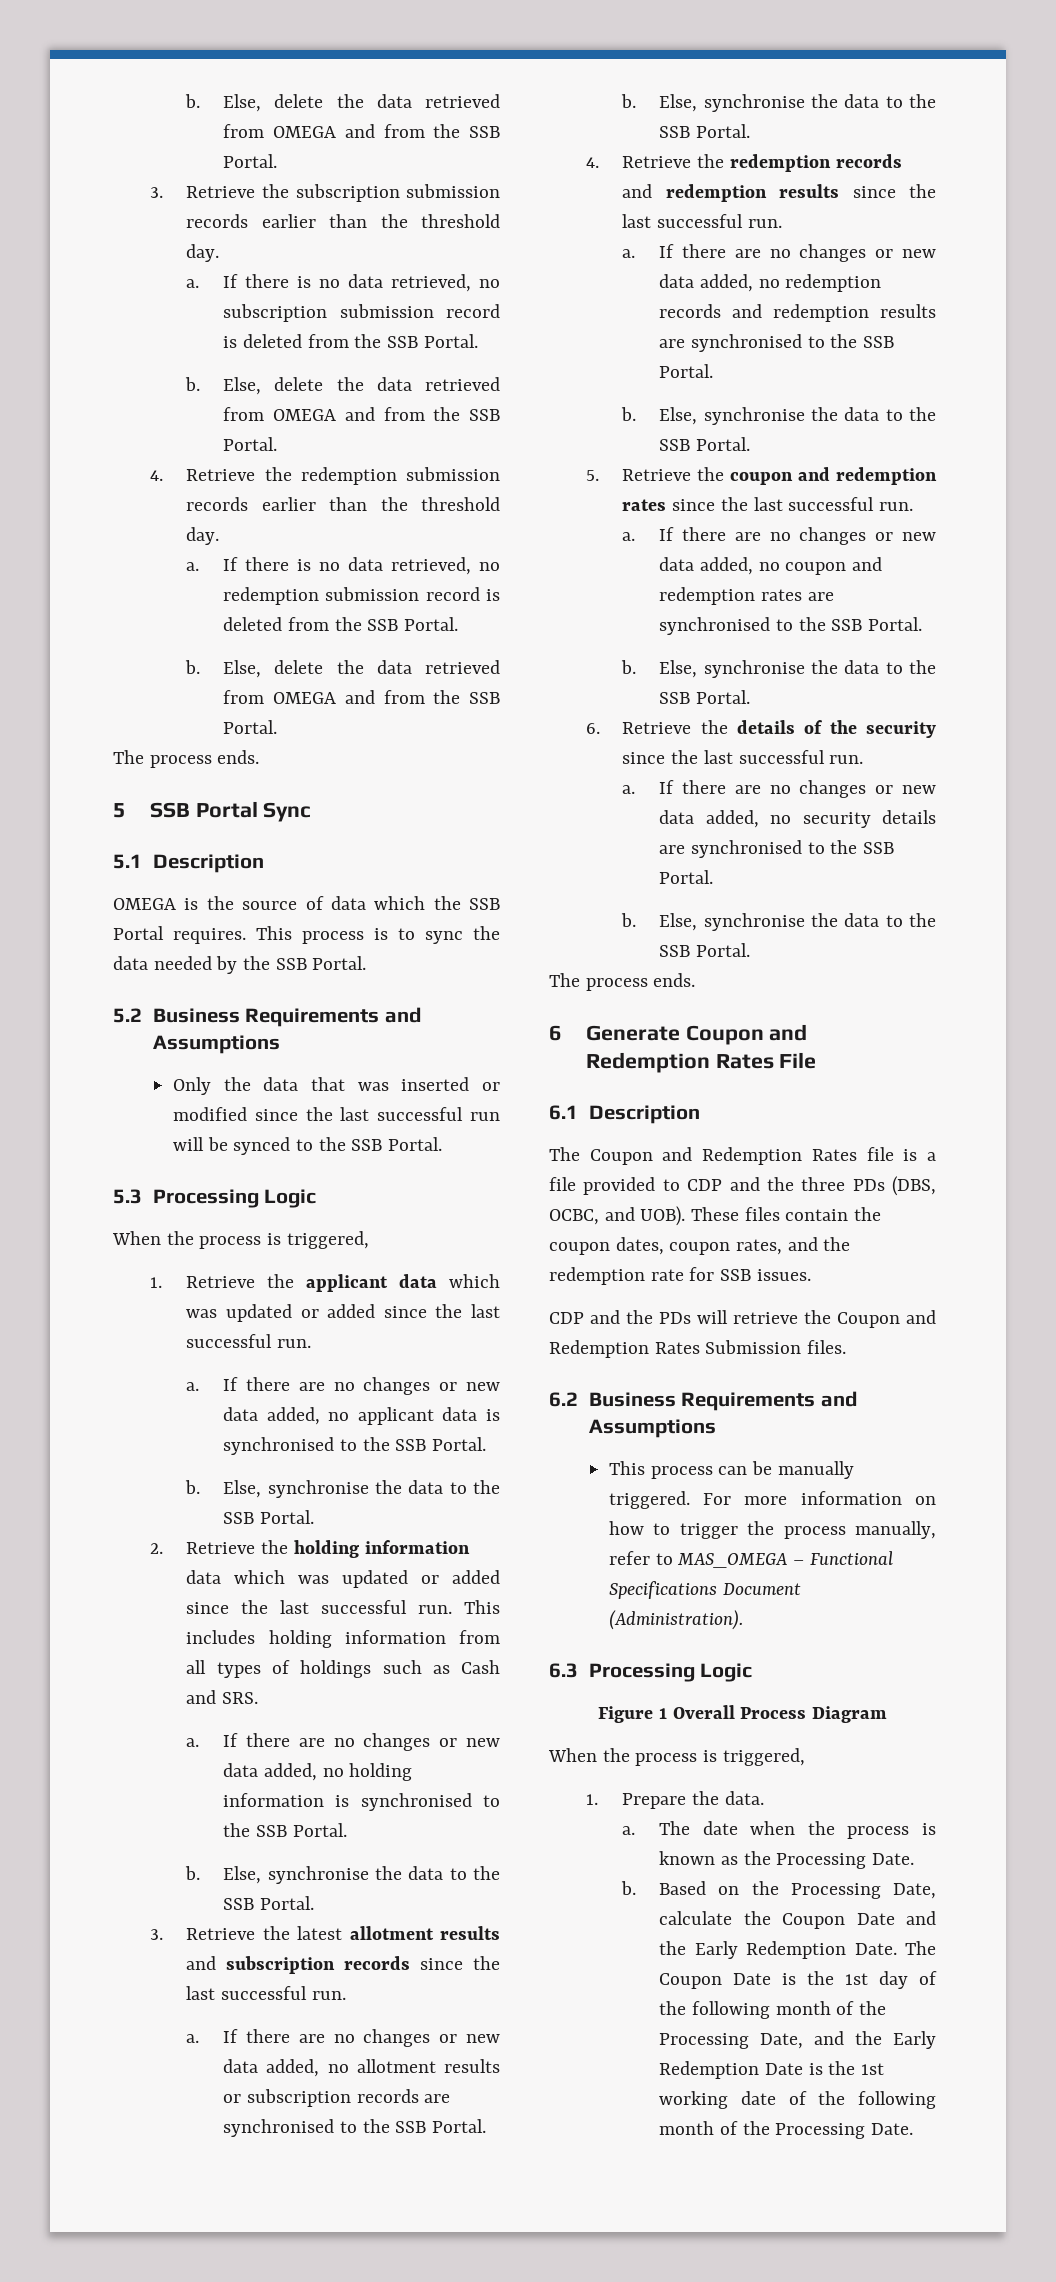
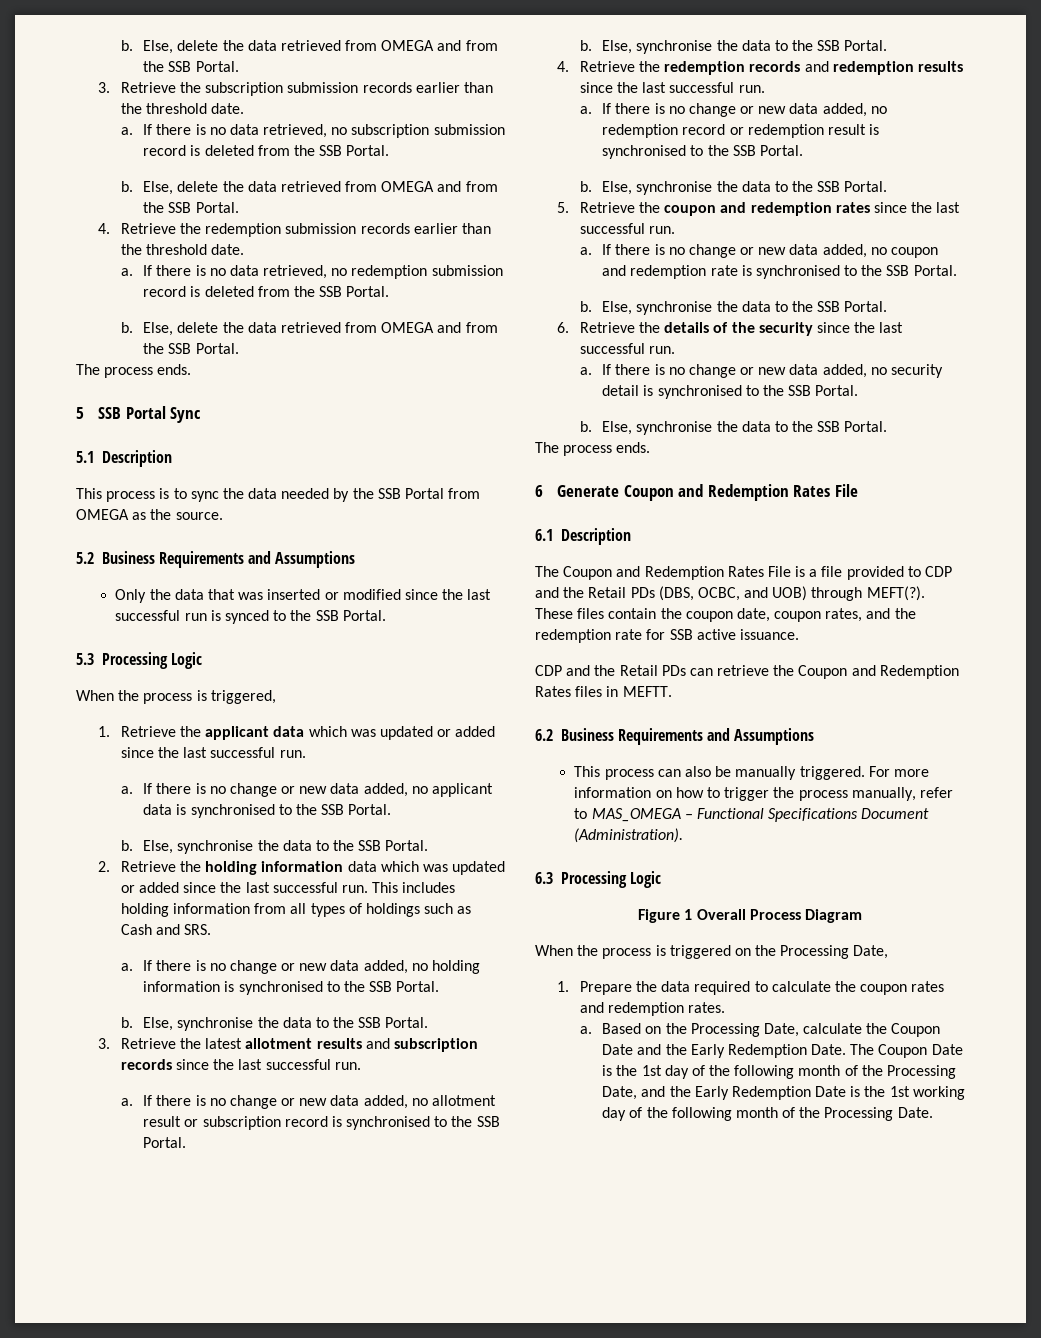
[186,244,220,262] day. -> [211,103,245,114] date.
[186,527,220,545] day. -> [211,244,245,255] date.
[113,896,500,910] [113,926,246,944] OMEGA is the source of data which the SSB Portal requires. -> (172, 458) none
[312,956,367,970] Portal. -> [405,488,481,499] [76,509,223,520] Portal from OMEGA as the source.
[172,1137,228,1151] will be -> [210,610,221,621] is
[298,1377,431,1395] are no changes -> [195,783,277,797] is no change
[298,1733,431,1751] are no changes -> [195,960,277,974] is no change
[298,2029,431,2047] are no changes -> [195,1095,277,1109] is no change
[444,2059,500,2073] results -> [143,1116,182,1127] result
[356,2089,451,2103] records are -> [284,1116,342,1127] record is
[734,244,867,262] are no changes -> [654,103,736,117] is no change
[659,304,936,322] [659,339,686,348] records and redemption results are -> [682,124,880,138] record or redemption result is
[734,527,867,545] are no changes -> [654,244,736,258] is no change
[760,589,834,601] rates are -> [710,265,752,276] rate is
[734,780,867,798] are no changes -> [654,364,736,378] is no change
[882,810,936,824] [659,845,686,854] details are -> [602,385,654,396] detail is
[866,1147,894,1161] file -> [767,566,791,577] File
[801,1177,846,1191] three -> [588,587,627,598] Retail
[640,1206,686,1226] UOB). -> [772,586,925,601] UOB) through MEFT(?).
[615,1237,664,1255] dates, -> [736,608,770,622] date,
[756,1269,811,1281] [549,1310,728,1324] issues. // CDP and the PDs will -> [696,629,799,640] [535,665,713,676] active issuance. // CDP and the Retail PDs can
[705,1340,847,1354] Submission files. -> [575,686,672,697] files in MEFTT.
(748, 1470) none -> [684,766,711,777] also
[722,1748,805,1766] [585,1791,764,1809] [622,1821,936,1839] [659,1851,914,1869] [621,1881,637,1895] triggered, // 1. Prepare the data. // a. The date when the process is known as the Processing Date. // b. -> [669,945,889,959] [557,981,945,995] [579,1002,726,1016] [579,1026,592,1034] triggered on the Processing Date, // 1. Prepare the data required to calculate the coupon rates and redemption rates. // a.
[740,2091,776,2105] date -> [602,1107,627,1121] day

